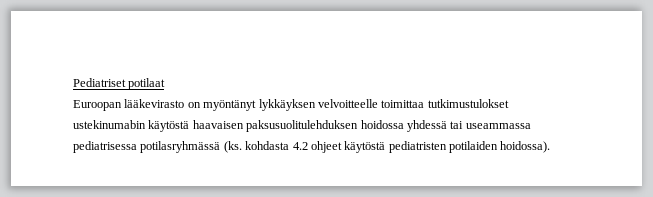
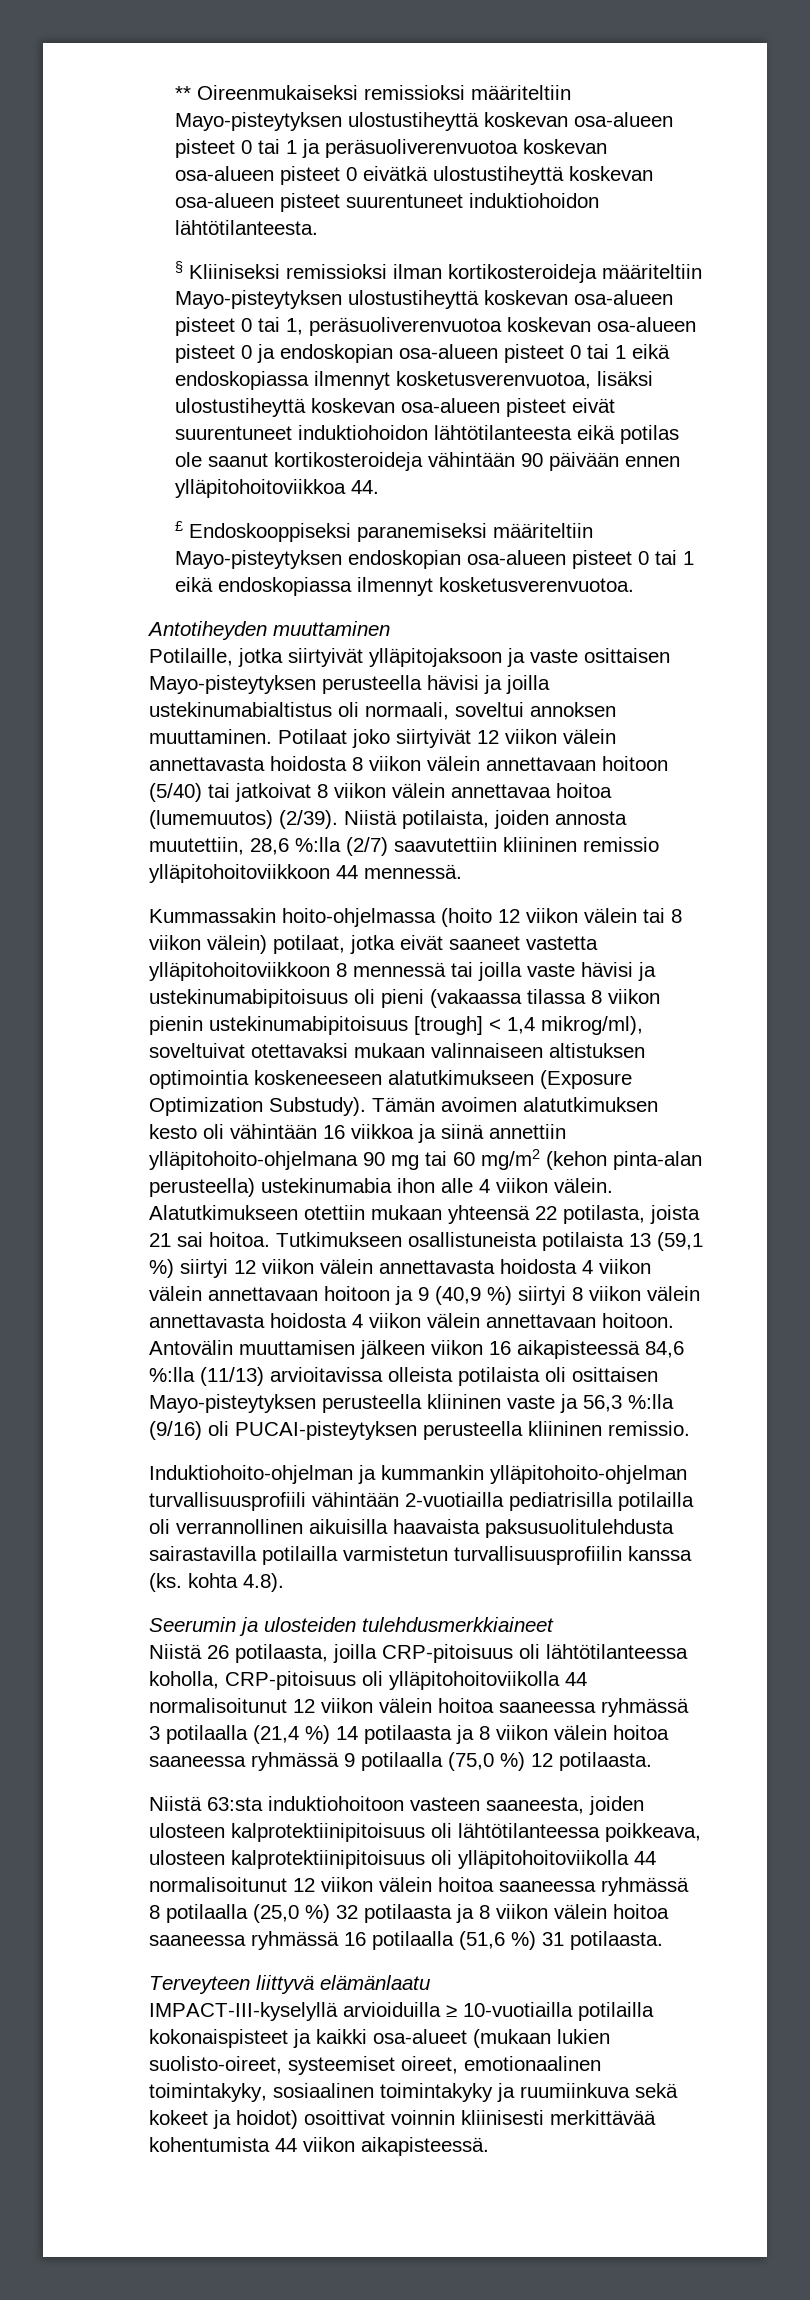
[73,78,166,90] [73,99,509,111] [73,120,531,132] [73,141,551,153] Pediatriset potilaat // Euroopan lääkevirasto on myöntänyt lykkäyksen velvoitteelle toimittaa tutkimustulokset ustekinumabin käytöstä haavaisen paksusuolitulehduksen hoidossa yhdessä tai useammassa pediatrisessa potilasryhmässä (ks. kohdasta 4.2 ohjeet käytöstä pediatristen potilaiden hoidossa). -> [175,85,572,100] [175,112,674,131] [175,139,608,158] [175,166,654,185] [175,193,600,212] [175,220,319,235] [175,261,703,283] [175,290,674,309] [175,317,697,336] [175,344,671,363] [175,371,654,390] [175,398,616,417] [175,425,680,444] [175,452,681,471] [175,479,380,498] [175,521,594,542] [175,550,695,569] [175,577,635,596] [147,621,390,640] [149,648,670,667] [149,675,550,694] [149,702,616,720] [149,729,616,748] [149,756,668,771] [149,783,612,802] [149,810,627,829] [149,837,659,856] [149,864,462,883] [149,908,682,927] [149,935,598,954] [149,962,656,981] [149,989,660,1008] [149,1016,643,1035] [149,1043,645,1058] [149,1070,632,1089] [149,1097,658,1116] [149,1124,566,1143] [149,1149,702,1170] [149,1178,613,1197] [149,1205,700,1224] [149,1232,703,1251] [149,1259,651,1278] [149,1286,700,1305] [149,1313,674,1328] [149,1340,684,1359] [149,1367,658,1386] [149,1394,674,1413] [149,1421,690,1440] [149,1465,687,1484] [149,1492,694,1511] [149,1519,674,1538] [149,1546,692,1565] [149,1573,284,1592] [149,1617,554,1636] [149,1644,688,1663] [149,1671,587,1690] [149,1698,689,1717] [149,1725,669,1744] [149,1752,652,1771] [149,1796,644,1815] [149,1823,701,1842] [149,1850,656,1869] [149,1877,689,1896] [149,1904,669,1923] [149,1931,663,1950] [149,1975,430,1994] [149,2002,654,2021] [149,2029,610,2048] [149,2056,601,2075] [149,2083,678,2102] [149,2110,656,2129] [149,2137,489,2156] ** Oireenmukaiseksi remissioksi määriteltiin Mayo-pisteytyksen ulostustiheyttä koskevan osa-alueen pisteet 0 tai 1 ja peräsuoliverenvuotoa koskevan osa-alueen pisteet 0 eivätkä ulostustiheyttä koskevan osa-alueen pisteet suurentuneet induktiohoidon lähtötilanteesta. // § Kliiniseksi remissioksi ilman kortikosteroideja määriteltiin Mayo-pisteytyksen ulostustiheyttä koskevan osa-alueen pisteet 0 tai 1, peräsuoliverenvuotoa koskevan osa-alueen pisteet 0 ja endoskopian osa-alueen pisteet 0 tai 1 eikä endoskopiassa ilmennyt kosketusverenvuotoa, lisäksi ulostustiheyttä koskevan osa-alueen pisteet eivät suurentuneet induktiohoidon lähtötilanteesta eikä potilas ole saanut kortikosteroideja vähintään 90 päivään ennen ylläpitohoitoviikkoa 44. // £ Endoskooppiseksi paranemiseksi määriteltiin Mayo-pisteytyksen endoskopian osa-alueen pisteet 0 tai 1 eikä endoskopiassa ilmennyt kosketusverenvuotoa. // Antotiheyden muuttaminen // Potilaille, jotka siirtyivät ylläpitojaksoon ja vaste osittaisen Mayo-pisteytyksen perusteella hävisi ja joilla ustekinumabialtistus oli normaali, soveltui annoksen muuttaminen. Potilaat joko siirtyivät 12 viikon välein annettavasta hoidosta 8 viikon välein annettavaan hoitoon (5/40) tai jatkoivat 8 viikon välein annettavaa hoitoa (lumemuutos) (2/39). Niistä potilaista, joiden annosta muutettiin, 28,6 %:lla (2/7) saavutettiin kliininen remissio ylläpitohoitoviikkoon 44 mennessä. // Kummassakin hoito-ohjelmassa (hoito 12 viikon välein tai 8 viikon välein) potilaat, jotka eivät saaneet vastetta ylläpitohoitoviikkoon 8 mennessä tai joilla vaste hävisi ja ustekinumabipitoisuus oli pieni (vakaassa tilassa 8 viikon pienin ustekinumabipitoisuus [trough] < 1,4 mikrog/ml), soveltuivat otettavaksi mukaan valinnaiseen altistuksen optimointia koskeneeseen alatutkimukseen (Exposure Optimization Substudy). Tämän avoimen alatutkimuksen kesto oli vähintään 16 viikkoa ja siinä annettiin ylläpitohoito-ohjelmana 90 mg tai 60 mg/m2 (kehon pinta-alan perusteella) ustekinumabia ihon alle 4 viikon välein. Alatutkimukseen otettiin mukaan yhteensä 22 potilasta, joista 21 sai hoitoa. Tutkimukseen osallistuneista potilaista 13 (59,1 %) siirtyi 12 viikon välein annettavasta hoidosta 4 viikon välein annettavaan hoitoon ja 9 (40,9 %) siirtyi 8 viikon välein annettavasta hoidosta 4 viikon välein annettavaan hoitoon. Antovälin muuttamisen jälkeen viikon 16 aikapisteessä 84,6 %:lla (11/13) arvioitavissa olleista potilaista oli osittaisen Mayo-pisteytyksen perusteella kliininen vaste ja 56,3 %:lla (9/16) oli PUCAI-pisteytyksen perusteella kliininen remissio. // Induktiohoito-ohjelman ja kummankin ylläpitohoito-ohjelman turvallisuusprofiili vähintään 2-vuotiailla pediatrisilla potilailla oli verrannollinen aikuisilla haavaista paksusuolitulehdusta sairastavilla potilailla varmistetun turvallisuusprofiilin kanssa (ks. kohta 4.8). // Seerumin ja ulosteiden tulehdusmerkkiaineet // Niistä 26 potilaasta, joilla CRP-pitoisuus oli lähtötilanteessa koholla, CRP-pitoisuus oli ylläpitohoitoviikolla 44 normalisoitunut 12 viikon välein hoitoa saaneessa ryhmässä 3 potilaalla (21,4 %) 14 potilaasta ja 8 viikon välein hoitoa saaneessa ryhmässä 9 potilaalla (75,0 %) 12 potilaasta. // Niistä 63:sta induktiohoitoon vasteen saaneesta, joiden ulosteen kalprotektiinipitoisuus oli lähtötilanteessa poikkeava, ulosteen kalprotektiinipitoisuus oli ylläpitohoitoviikolla 44 normalisoitunut 12 viikon välein hoitoa saaneessa ryhmässä 8 potilaalla (25,0 %) 32 potilaasta ja 8 viikon välein hoitoa saaneessa ryhmässä 16 potilaalla (51,6 %) 31 potilaasta. // Terveyteen liittyvä elämänlaatu // IMPACT-III-kyselyllä arvioiduilla ≥ 10-vuotiailla potilailla kokonaispisteet ja kaikki osa-alueet (mukaan lukien suolisto-oireet, systeemiset oireet, emotionaalinen toimintakyky, sosiaalinen toimintakyky ja ruumiinkuva sekä kokeet ja hoidot) osoittivat voinnin kliinisesti merkittävää kohentumista 44 viikon aikapisteessä.

